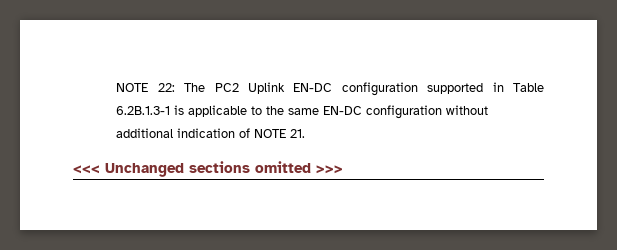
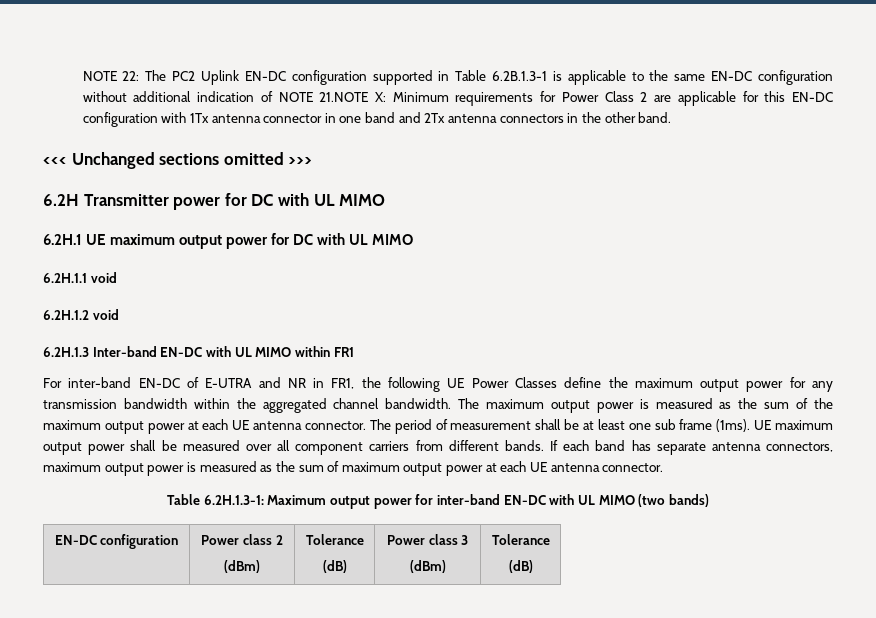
[290,129,306,138] 21. -> [319,91,834,106] [82,112,672,127] 21.NOTE X: Minimum requirements for Power Class 2 are applicable for this EN-DC configuration with 1Tx antenna connector in one band and 2Tx antenna connectors in the other band.
(343, 169) none -> [43,193,386,210] [43,233,414,249] [43,272,117,283] [43,309,119,320] [43,346,354,357] [43,377,833,392] [43,398,833,413] [43,419,834,434] [43,440,833,455] [43,461,664,476] [167,494,709,509] [54,534,179,549] [201,534,283,545] [224,560,260,573] [305,534,364,545] [322,560,347,573] [386,534,469,545] [409,560,446,573] [491,534,550,545] [508,560,533,573] // 6.2H Transmitter power for DC with UL MIMO // 6.2H.1 UE maximum output power for DC with UL MIMO // 6.2H.1.1 void // 6.2H.1.2 void // 6.2H.1.3 Inter-band EN-DC with UL MIMO within FR1 // For inter-band EN-DC of E-UTRA and NR in FR1, the following UE Power Classes define the maximum output power for any transmission bandwidth within the aggregated channel bandwidth. The maximum output power is measured as the sum of the maximum output power at each UE antenna connector. The period of measurement shall be at least one sub frame (1ms). UE maximum output power shall be measured over all component carriers from different bands. If each band has separate antenna connectors, maximum output power is measured as the sum of maximum output power at each UE antenna connector. // Table 6.2H.1.3-1: Maximum output power for inter-band EN-DC with UL MIMO (two bands) // EN-DC configuration | Power class 2 // (dBm) | Tolerance // (dB) | Power class 3 // (dBm) | Tolerance // (dB)

